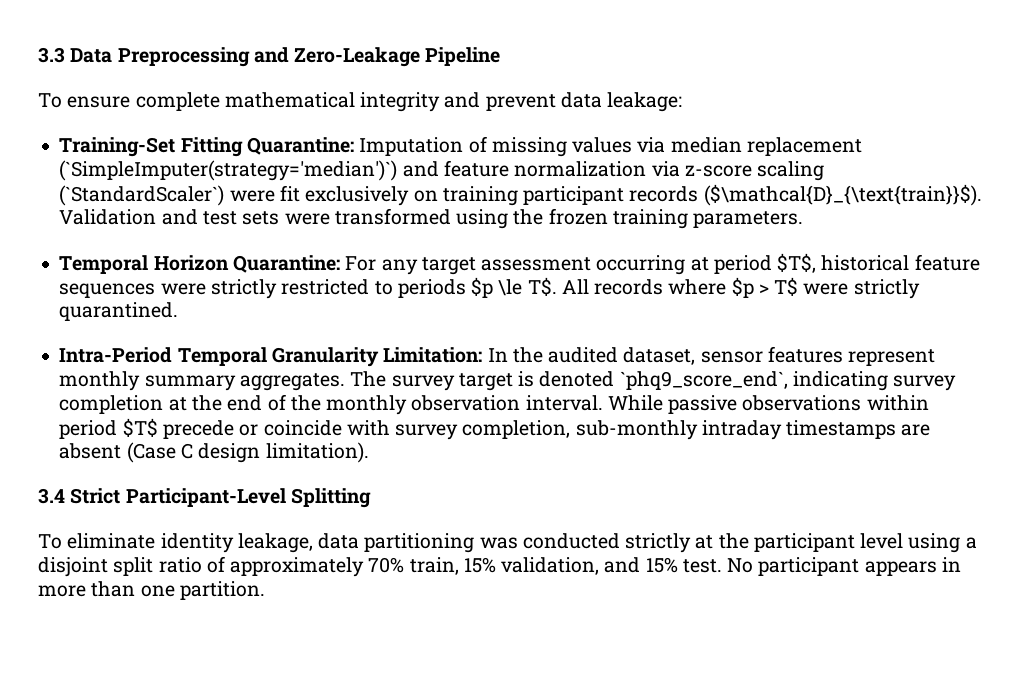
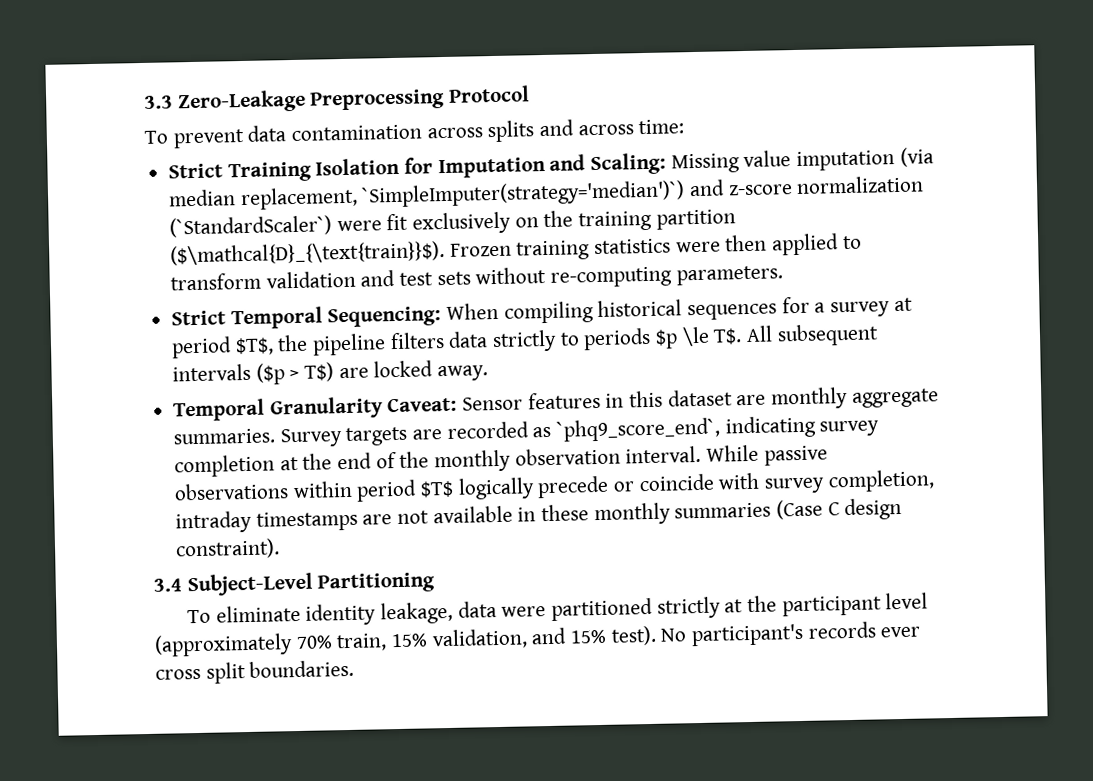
[70,47,501,67] [38,92,683,112] [59,136,862,157] [59,160,825,181] Data Preprocessing and Zero-Leakage Pipeline // To ensure complete mathematical integrity and prevent data leakage: // Training-Set Fitting Quarantine: Imputation of missing values via median replacement (`SimpleImputer(strategy='median')`) and feature normalization via z-score scaling -> [176,85,531,114] [144,119,685,149] [168,147,934,183] [168,175,925,211] Zero-Leakage Preprocessing Protocol // To prevent data contamination across splits and across time: // Strict Training Isolation for Imputation and Scaling: Missing value imputation (via median replacement, `SimpleImputer(strategy='median')`) and z-score normalization
[442,184,982,206] [59,208,804,229] [59,253,980,275] [59,279,370,299] training participant records ($\mathcal{D}_{\text{train}}$). Validation and test sets were transformed using the frozen training parameters. // Temporal Horizon Quarantine: For any target assessment occurring at period $T$, historical feature sequences were strictly restricted -> [543,209,736,232] [170,233,862,266] [170,265,783,291] [171,296,913,330] [171,329,558,359] the training partition ($\mathcal{D}_{\text{train}}$). Frozen training statistics were then applied to transform validation and test sets without re-computing parameters. // Strict Temporal Sequencing: When compiling historical sequences for a survey at period $T$, the pipeline filters data strictly
[594,277,920,299] [59,302,179,321] [59,346,936,367] [59,371,615,391] records where $p > T$ were strictly quarantined. // Intra-Period Temporal Granularity Limitation: In the audited dataset, sensor features represent monthly summary aggregates. The survey target is denoted -> [776,323,879,347] [172,360,489,385] [173,387,939,422] [173,421,552,448] subsequent intervals ($p > T$) are locked away. // Temporal Granularity Caveat: Sensor features in this dataset are monthly aggregate summaries. Survey targets are recorded as
(158, 427) none -> [457,477,535,500] logically
[575,420,698,440] sub-monthly -> (935, 481) none
[59,443,122,459] absent -> [397,502,772,526] not available in these monthly summaries
[265,442,369,463] limitation). -> [175,538,281,560] constraint).
[70,488,371,508] Strict Participant-Level Splitting -> [186,572,436,597] Subject-Level Partitioning
[364,533,620,553] partitioning was conducted -> [501,597,653,621] were partitioned
[908,533,977,553] [38,556,365,577] using a disjoint split ratio of approximately -> [154,633,293,657] (approximately
[682,557,961,576] [38,581,265,600] test. No participant appears in more than one partition. -> [610,621,921,647] [155,659,355,684] test). No participant's records ever cross split boundaries.

